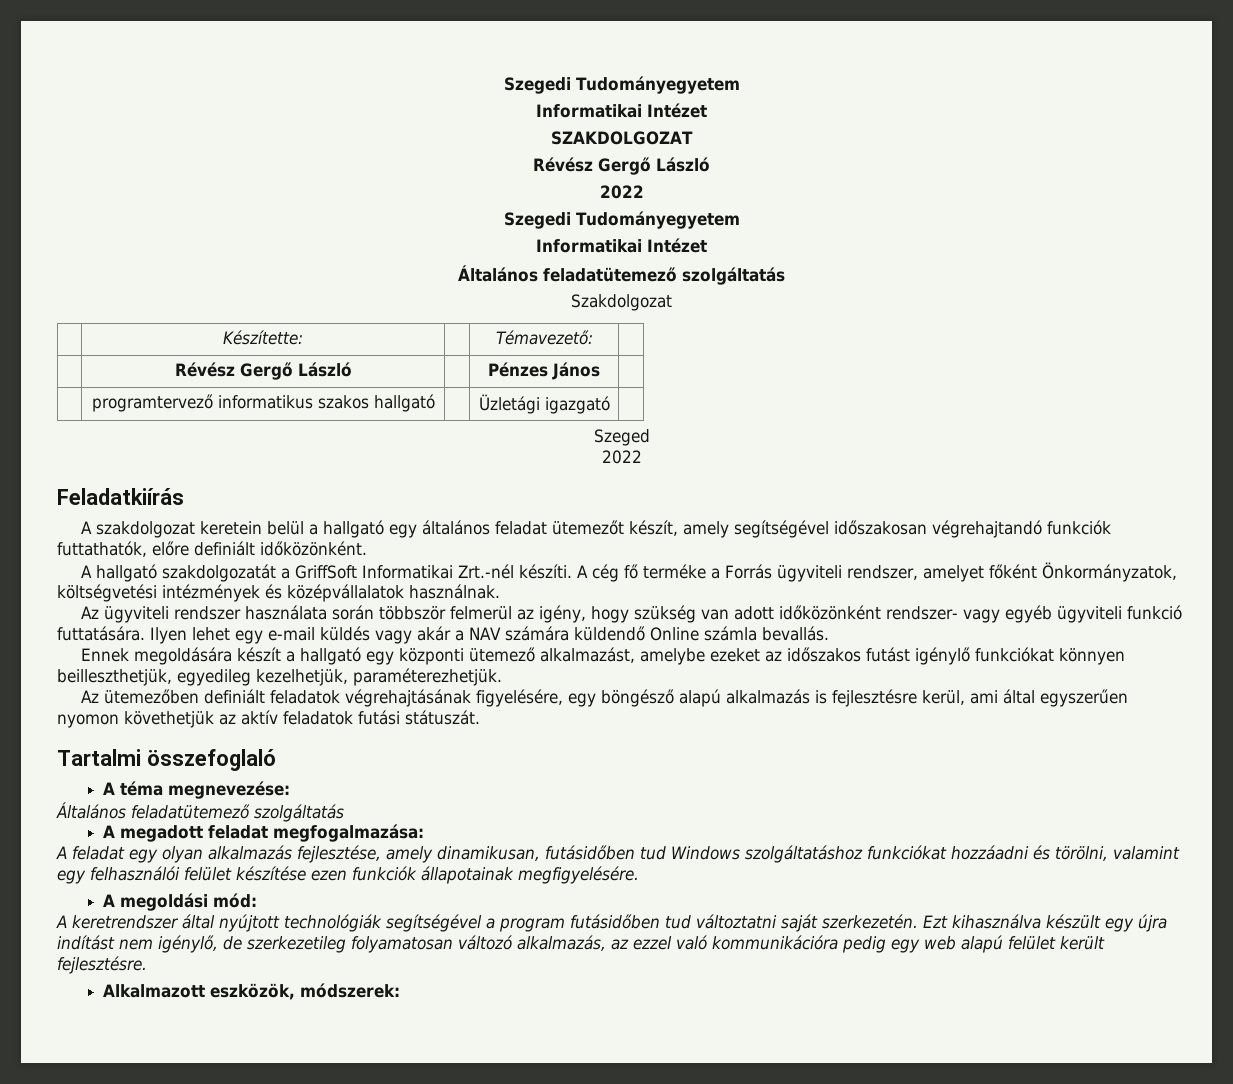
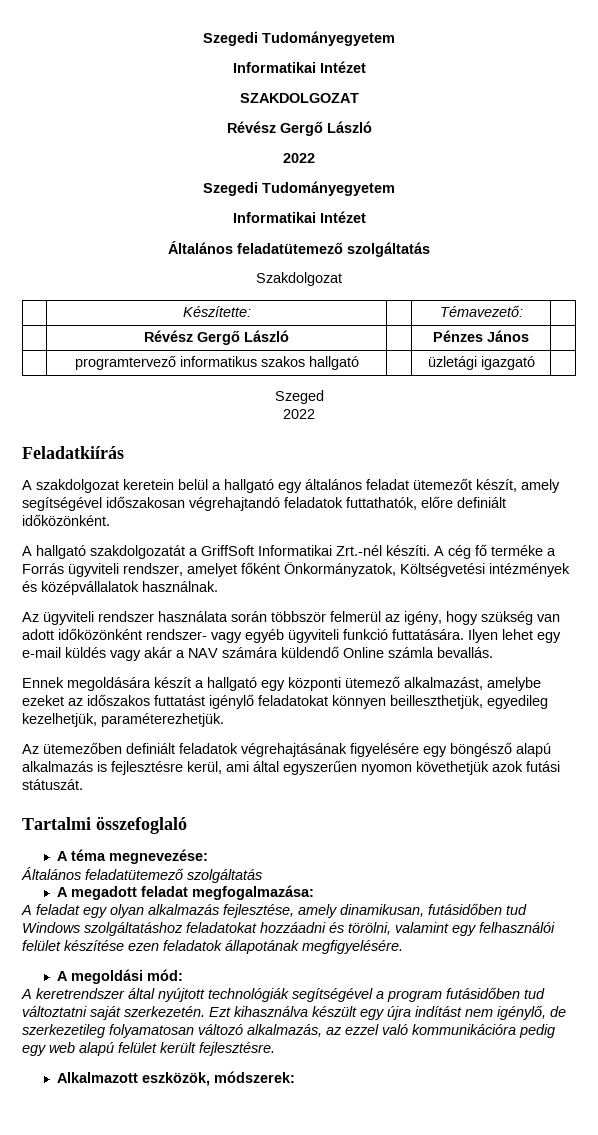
[478,394,540,414] Üzletági -> [427,356,477,370] üzletági
[1046,520,1111,535] funkciók -> [284,497,343,508] feladatok
[57,584,157,602] költségvetési -> [400,563,485,577] Költségvetési
[865,647,1054,665] futást igénylő funkciókat -> [154,694,328,709] futtatást igénylő feladatokat
[475,689,563,707] figyelésére, -> [350,743,419,757] figyelésére
[219,710,353,725] az aktív feladatok -> [492,761,523,772] azok
[867,845,947,860] funkciókat -> [186,922,257,933] feladatokat
[352,866,514,884] funkciók állapotainak -> [163,940,299,954] feladatok állapotának

